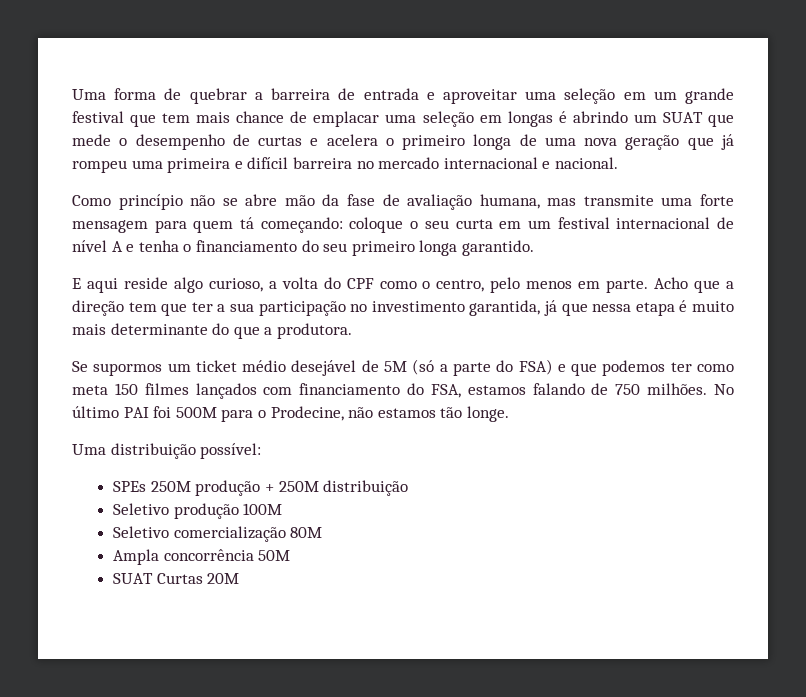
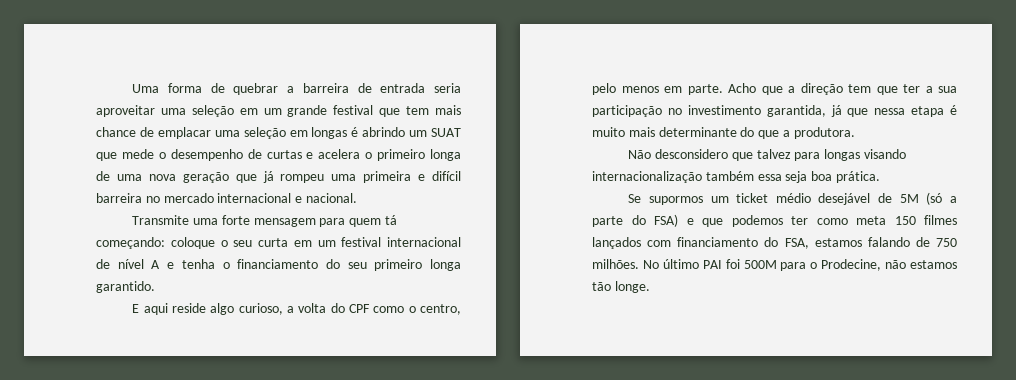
[426,92,435,100] e -> [434,83,461,93] seria
[72,194,654,210] Como princípio não se abre mão da fase de avaliação humana, mas transmite -> [132,215,190,225] Transmite
(352, 331) none -> [628,149,906,161] [592,171,880,183] // Não desconsidero que talvez para longas visando internacionalização também essa seja boa prática.
[72,443,262,459] [113,480,409,496] [113,503,283,519] [113,526,323,542] [113,549,291,565] [113,573,240,584] // Uma distribuição possível: // SPEs 250M produção + 250M distribuição // Seletivo produção 100M // Seletivo comercialização 80M // Ampla concorrência 50M // SUAT Curtas 20M -> (650, 287) none

